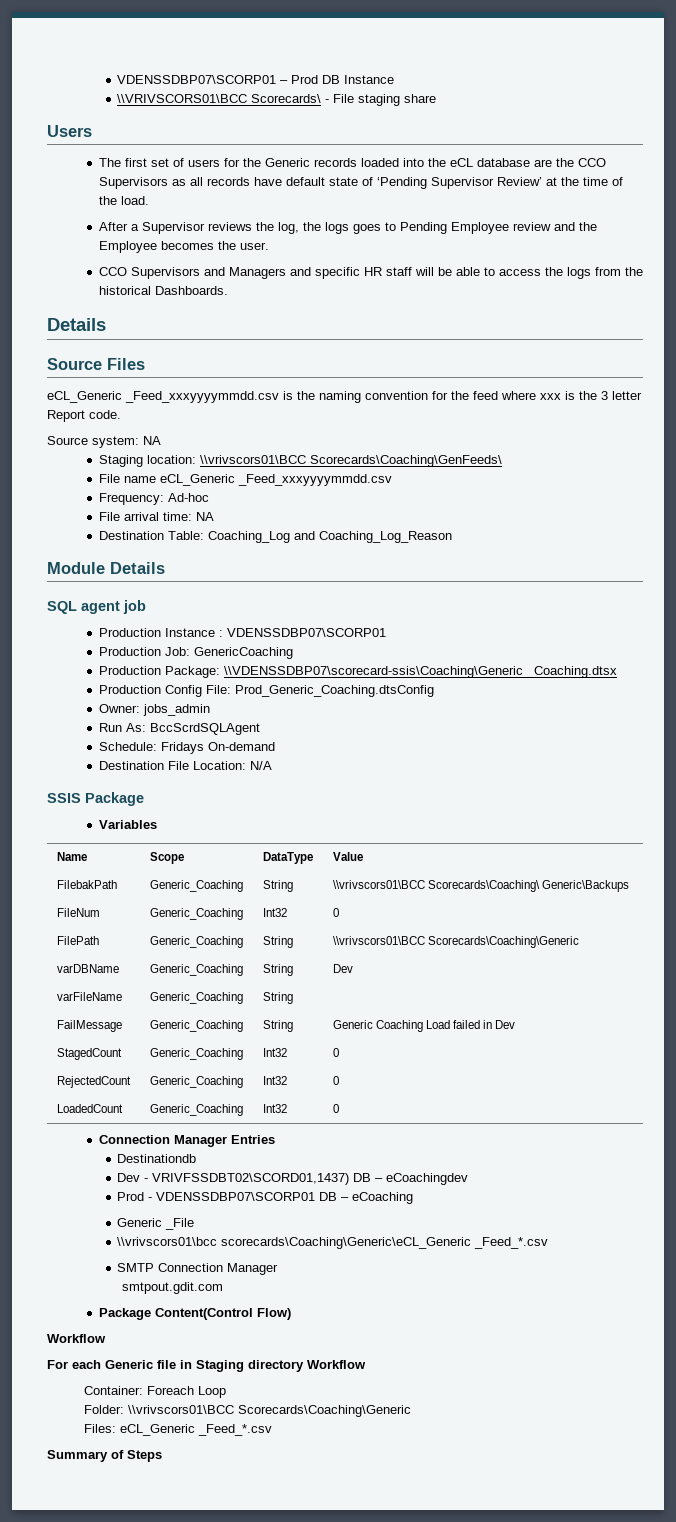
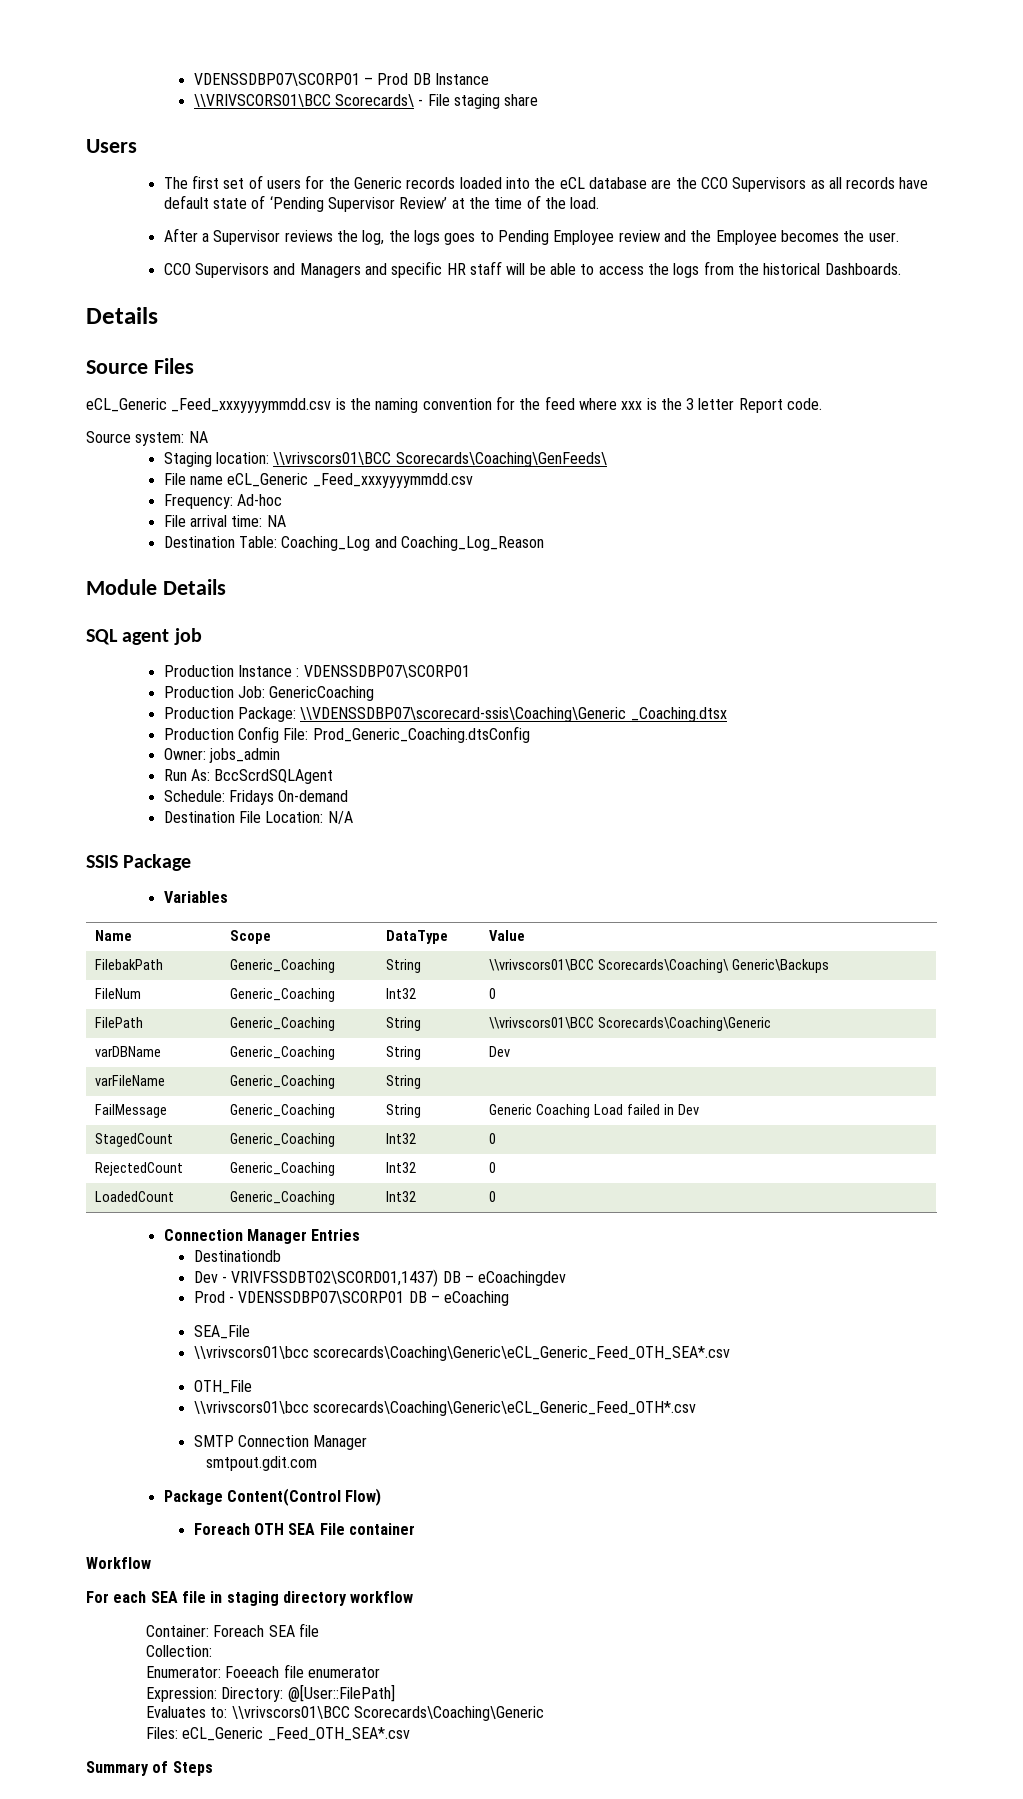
[117,1218,195,1230] [117,1237,549,1249] Generic _File // \\vrivscors01\bcc scorecards\Coaching\Generic\eCL_Generic _Feed_*.csv -> [193,1325,250,1339] [193,1346,731,1361] [193,1380,252,1394] [193,1401,697,1416] SEA_File // \\vrivscors01\bcc scorecards\Coaching\Generic\eCL_Generic_Feed_OTH_SEA*.csv // OTH_File // \\vrivscors01\bcc scorecards\Coaching\Generic\eCL_Generic_Feed_OTH*.csv
(291, 1314) none -> [193,1523,416,1535] // Foreach OTH SEA File container
[105,1360,153,1369] Generic -> [150,1591,178,1603] SEA
[196,1360,366,1372] Staging directory Workflow -> [226,1591,414,1606] staging directory workflow
[198,1386,227,1398] [84,1405,125,1414] Loop // Folder: -> [268,1623,320,1637] [146,1645,213,1657] [146,1664,381,1678] [146,1684,395,1702] [146,1706,228,1718] SEA file // Collection: // Enumerator: Foeeach file enumerator // Expression: Directory: @[User::FilePath] // Evaluates to:
[198,1424,273,1436] _Feed_*.csv -> [267,1727,410,1741] _Feed_OTH_SEA*.csv

